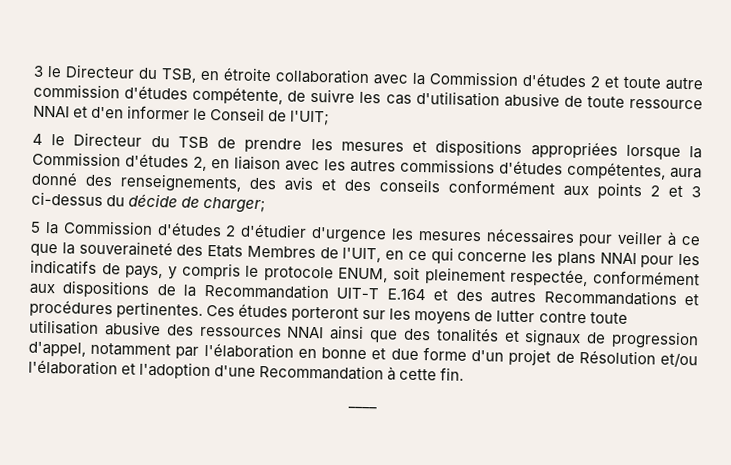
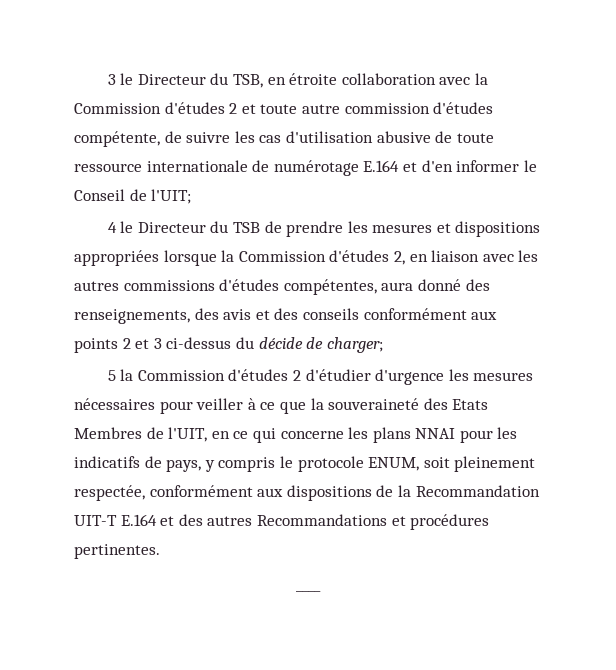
[33,105,70,118] NNAI -> [146,160,400,176] internationale de numérotage E.164
[206,303,628,326] [29,319,699,350] [28,341,699,368] [28,359,465,381] Ces études porteront sur les moyens de lutter contre toute utilisation abusive des ressources NNAI ainsi que des tonalités et signaux de progression d'appel, notamment par l'élaboration en bonne et due forme d'un projet de Résolution et/ou l'élaboration et l'adoption d'une Recommandation à cette fin. -> (160, 551) none

